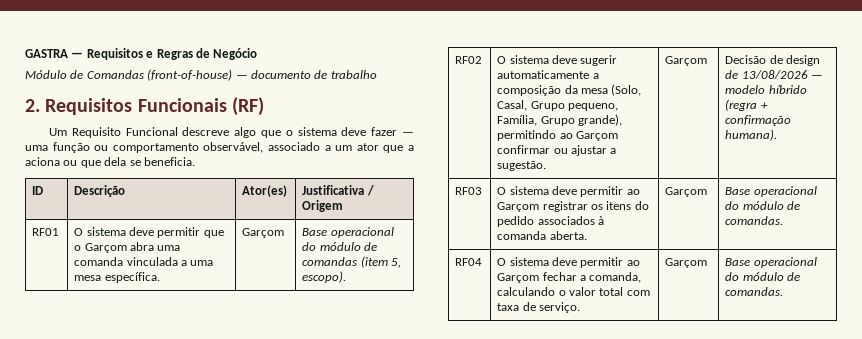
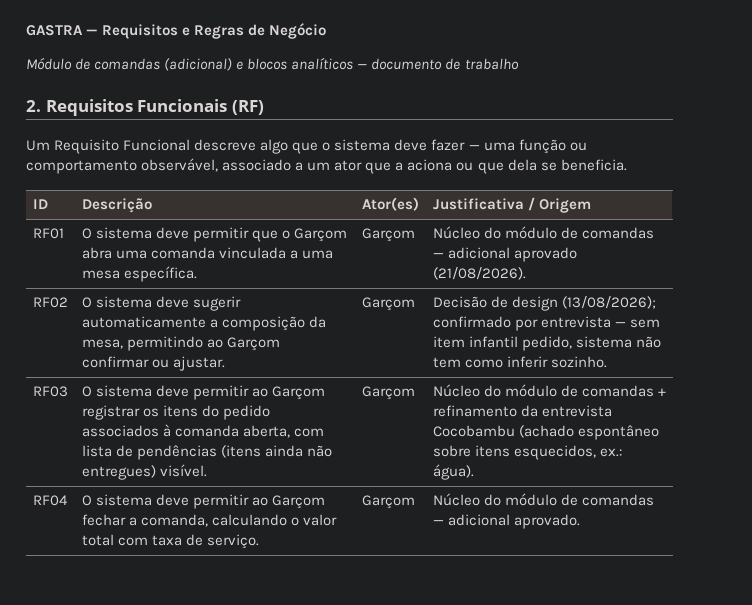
[86,69,233,81] Comandas (front-of-house) -> [94,57,354,71] comandas (adicional) e blocos analíticos
[302,227,394,238] [302,242,377,251] [302,256,401,268] [302,271,347,283] Base operacional do módulo de comandas (item 5, escopo). -> [432,226,654,239] [432,247,577,262] [432,267,526,280] Núcleo do módulo de comandas — adicional aprovado (21/08/2026).
[580,84,642,96] [497,100,618,111] [497,114,622,126] mesa (Solo, Casal, Grupo pequeno, Família, Grupo grande), -> [81,339,123,349] mesa,
[570,145,617,156] [497,161,547,171] ajustar a sugestão. -> [172,356,225,371] ajustar.
[725,70,823,79] [725,85,807,94] [725,99,768,111] [725,115,792,126] [725,129,778,141] de 13/08/2026 — modelo híbrido (regra + confirmação humana). -> [561,296,656,309] [432,316,660,331] [432,336,661,351] [432,356,607,368] (13/08/2026); confirmado por entrevista — sem item infantil pedido, sistema não tem como inferir sozinho.
[549,231,587,240] [665,187,708,197] [725,186,817,197] [725,201,800,210] [725,216,784,225] aberta. | Garçom | Base operacional do módulo de comandas. -> [242,425,324,438] [81,445,333,460] [81,464,207,480] [361,386,415,400] [432,384,667,397] [432,405,612,417] [432,425,659,440] [432,445,622,460] [432,464,474,480] aberta, com lista de pendências (itens ainda não entregues) visível. | Garçom | Núcleo do módulo de comandas + refinamento da entrevista Cocobambu (achado espontâneo sobre itens esquecidos, ex.: água).
[725,257,817,268] [725,272,800,281] [725,287,784,296] Base operacional do módulo de comandas. -> [432,493,654,506] [432,514,580,529] Núcleo do módulo de comandas — adicional aprovado.

